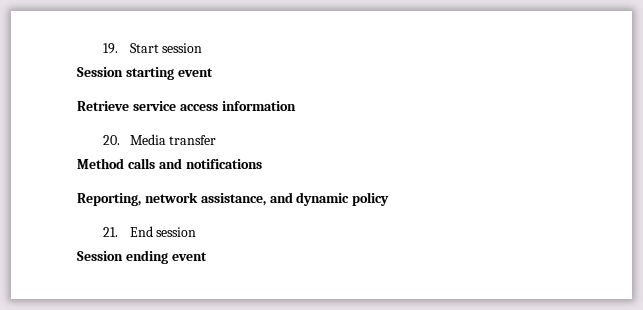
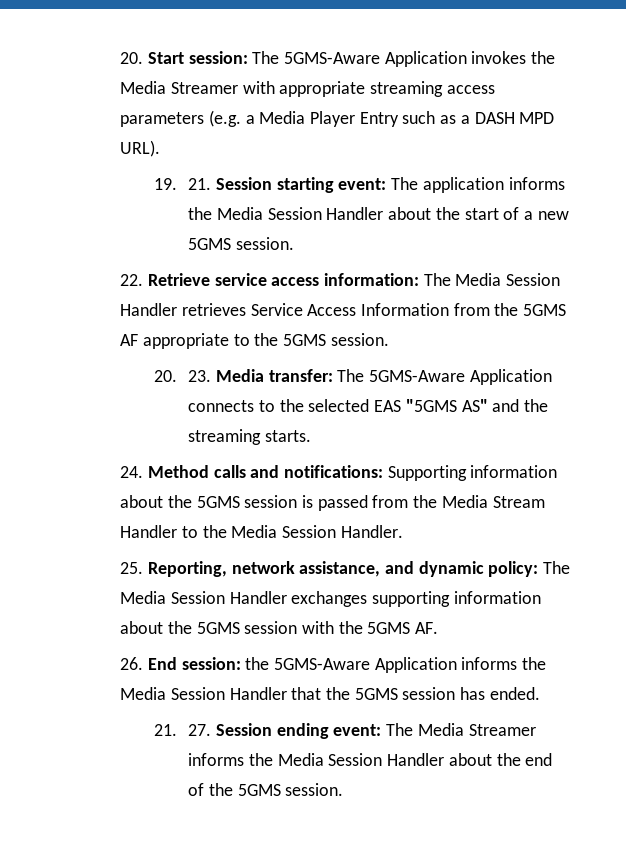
[103,43,203,54] [77,67,213,80] [77,101,296,111] [103,134,217,145] [77,158,262,169] 19. Start session // Session starting event // Retrieve service access information // 20. Media transfer // Method calls and notifications // -> [120,51,556,67] [120,81,495,97] [120,110,555,127] [120,140,161,157] [154,177,565,193] [188,207,569,220] [188,237,295,250] [120,273,561,286] [120,303,567,316] [120,333,389,349] [154,369,552,385] [188,399,549,412] [188,429,312,445] [120,465,558,481] [120,495,545,511] [120,525,403,538] [120,562,144,574] 20. Start session: The 5GMS-Aware Application invokes the Media Streamer with appropriate streaming access parameters (e.g. a Media Player Entry such as a DASH MPD URL). // 19. 21. Session starting event: The application informs the Media Session Handler about the start of a new 5GMS session. // 22. Retrieve service access information: The Media Session Handler retrieves Service Access Information from the 5GMS AF appropriate to the 5GMS session. // 20. 23. Media transfer: The 5GMS-Aware Application connects to the selected EAS "5GMS AS" and the streaming starts. // 24. Method calls and notifications: Supporting information about the 5GMS session is passed from the Media Stream Handler to the Media Session Handler. // 25.
[352,192,390,206] [103,226,197,237] [77,250,207,264] policy // 21. End session // Session ending event -> [488,561,571,577] [120,591,541,607] [120,621,439,634] [120,657,547,673] [120,687,540,700] [154,723,536,739] [188,753,553,766] [188,783,344,796] policy: The Media Session Handler exchanges supporting information about the 5GMS session with the 5GMS AF. // 26. End session: the 5GMS-Aware Application informs the Media Session Handler that the 5GMS session has ended. // 21. 27. Session ending event: The Media Streamer informs the Media Session Handler about the end of the 5GMS session.

